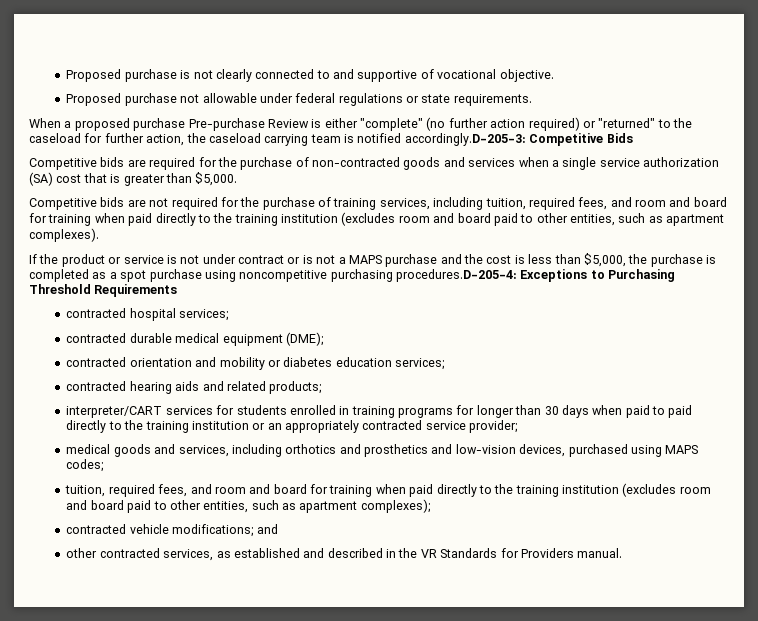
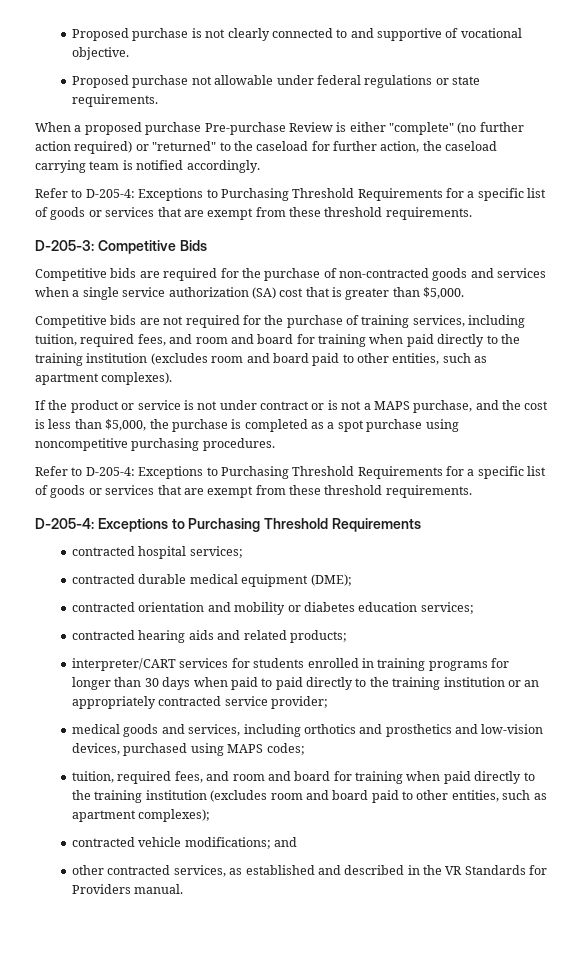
[404,133,526,146] accordingly.D-205-3: -> [186,160,260,173] [35,188,547,201] [35,207,472,220] [35,240,94,251] accordingly. // Refer to D-205-4: Exceptions to Purchasing Threshold Requirements for a specific list of goods or services that are exempt from these threshold requirements. // D-205-3:
[385,254,438,267] purchase -> [413,400,473,413] purchase,
[396,269,517,282] procedures.D-205-4: -> [202,438,275,451] [35,466,547,479] [35,485,472,498] [35,518,94,529] procedures. // Refer to D-205-4: Exceptions to Purchasing Threshold Requirements for a specific list of goods or services that are exempt from these threshold requirements. // D-205-4:

